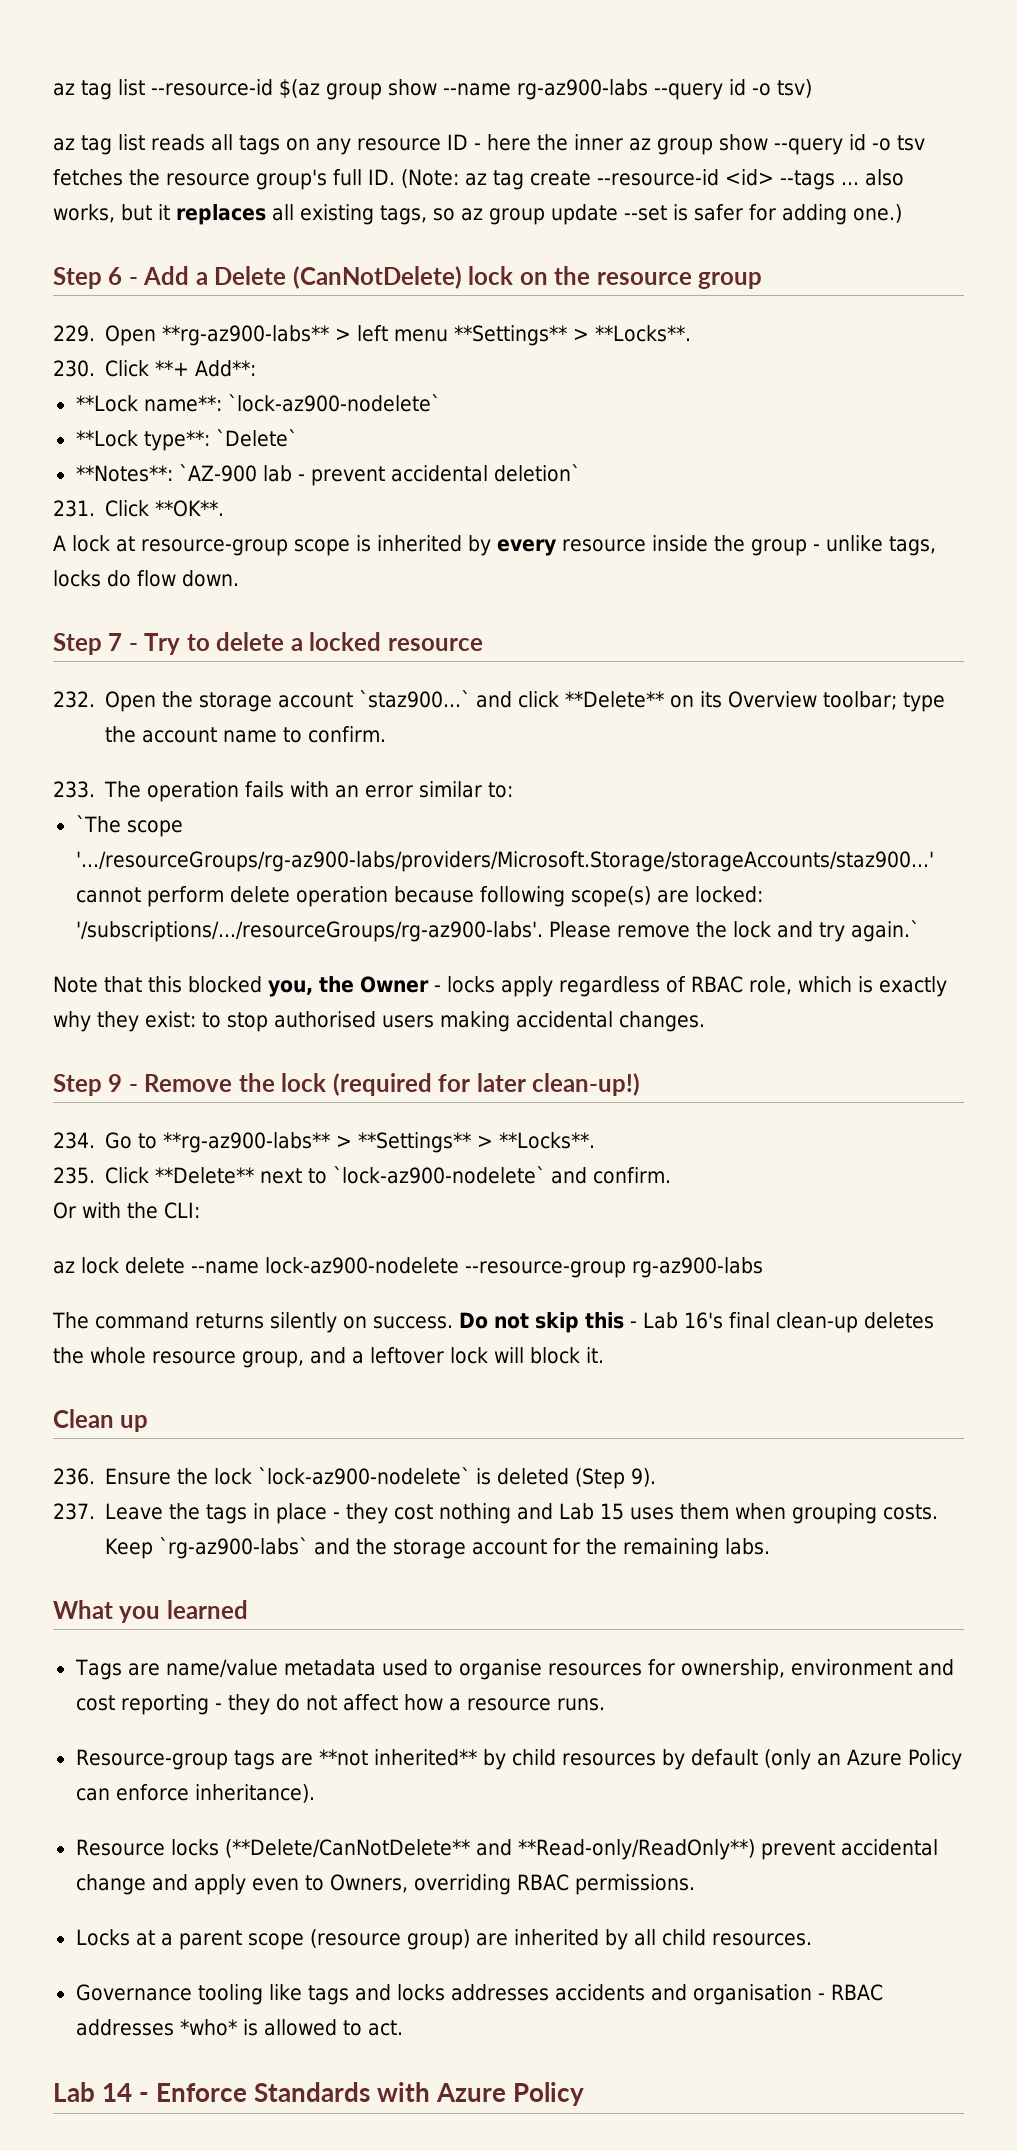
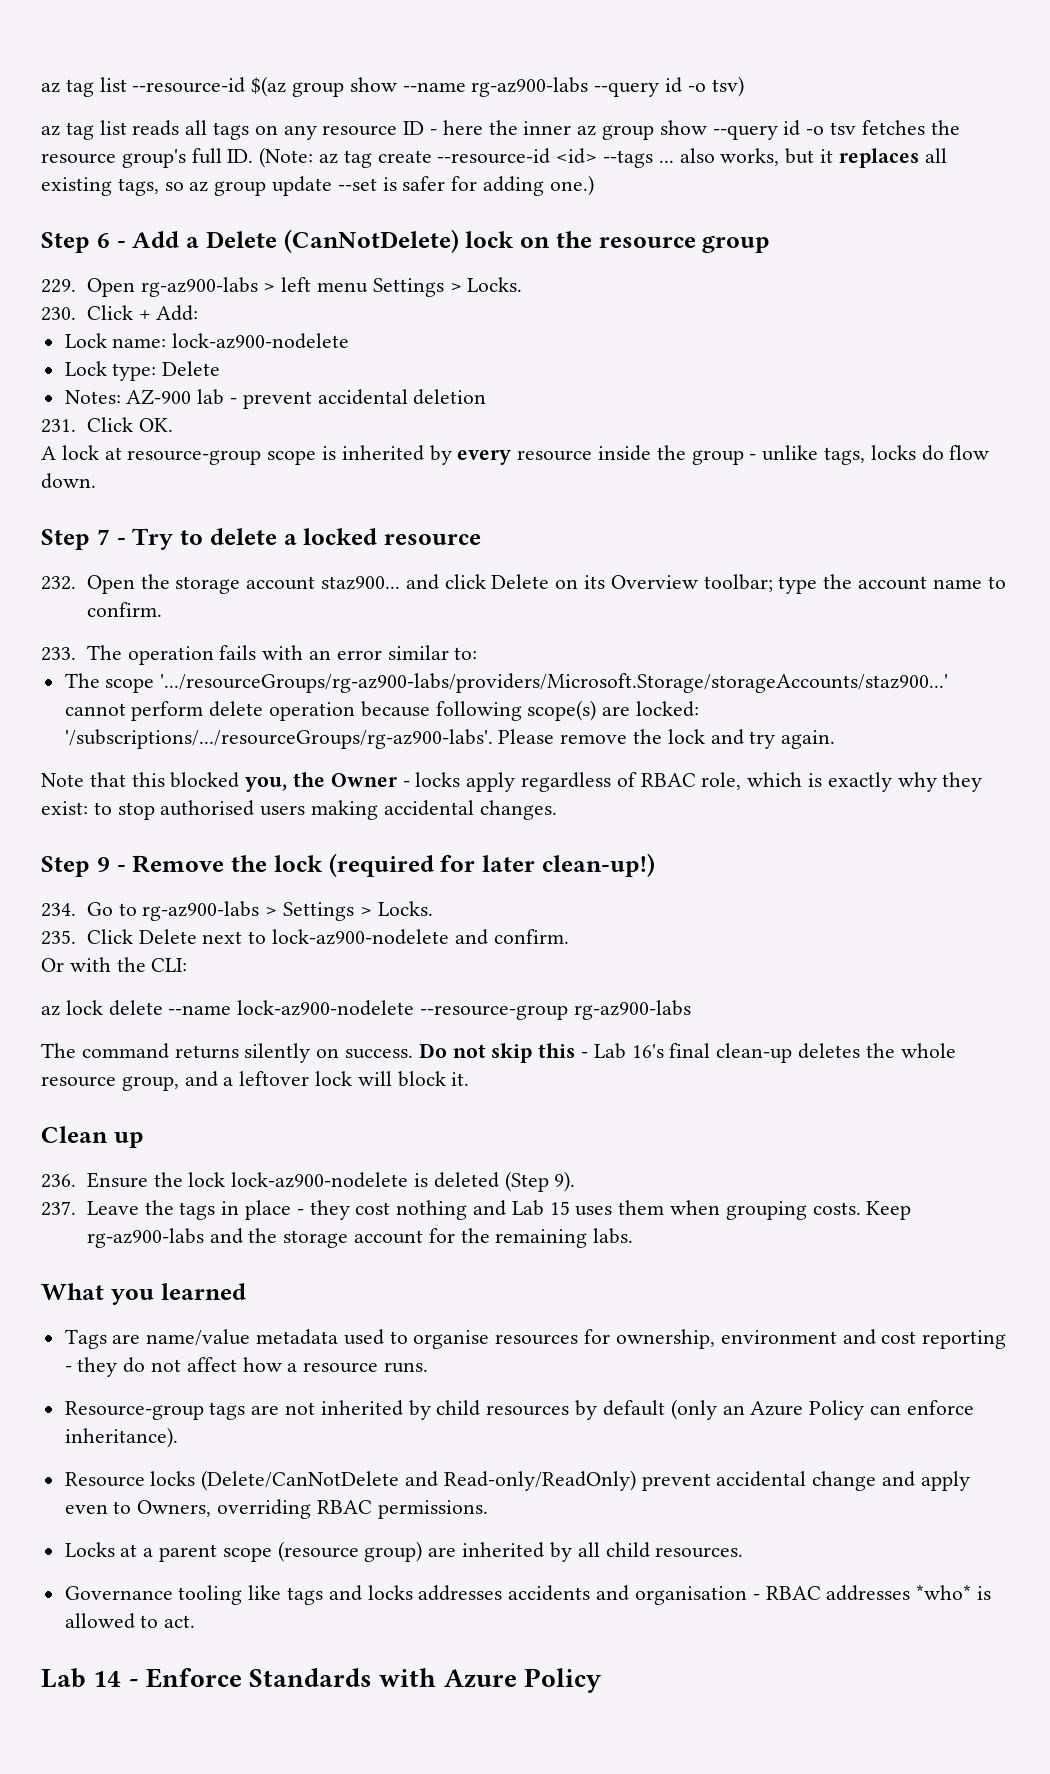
[162,325,330,346] **rg-az900-labs** -> [140,277,258,297] rg-az900-labs
[454,325,692,346] **Settings** > **Locks**. -> [372,277,523,297] Settings > Locks.
[155,360,257,377] [75,394,440,412] [75,429,297,451] [75,464,257,482] **+ Add**: // **Lock name**: `lock-az900-nodelete` // **Lock type**: `Delete` // **Notes**: `AZ-900 -> [138,305,199,321] [64,333,350,349] [64,361,221,381] [64,389,192,405] + Add: // Lock name: lock-az900-nodelete // Lock type: Delete // Notes: AZ-900
[493,464,580,482] deletion` -> [413,389,487,405] deletion
[155,500,225,517] **OK**. -> [138,418,173,432] OK.
[359,690,471,708] `staz900...` -> [320,576,400,590] staz900...
[565,691,665,708] **Delete** -> [491,574,550,589] Delete
[75,815,121,833] `The -> [64,673,100,688] The
[850,920,919,942] again.` -> [781,730,836,749] again.
[163,1132,596,1153] **rg-az900-labs** > **Settings** > **Locks**. -> [142,901,433,921] rg-az900-labs > Settings > Locks.
[155,1167,255,1184] **Delete** -> [138,929,197,944] Delete
[333,1166,546,1184] `lock-az900-nodelete` -> [271,929,449,945] lock-az900-nodelete
[258,1467,471,1485] `lock-az900-nodelete` -> [231,1172,409,1188] lock-az900-nodelete
[159,1537,309,1559] `rg-az900-labs` -> [86,1228,204,1248] rg-az900-labs
[318,1749,477,1766] **not inherited** -> [285,1400,403,1416] not inherited
[224,1839,755,1860] (**Delete/CanNotDelete** and **Read-only/ReadOnly**) -> [201,1470,636,1491] (Delete/CanNotDelete and Read-only/ReadOnly)

